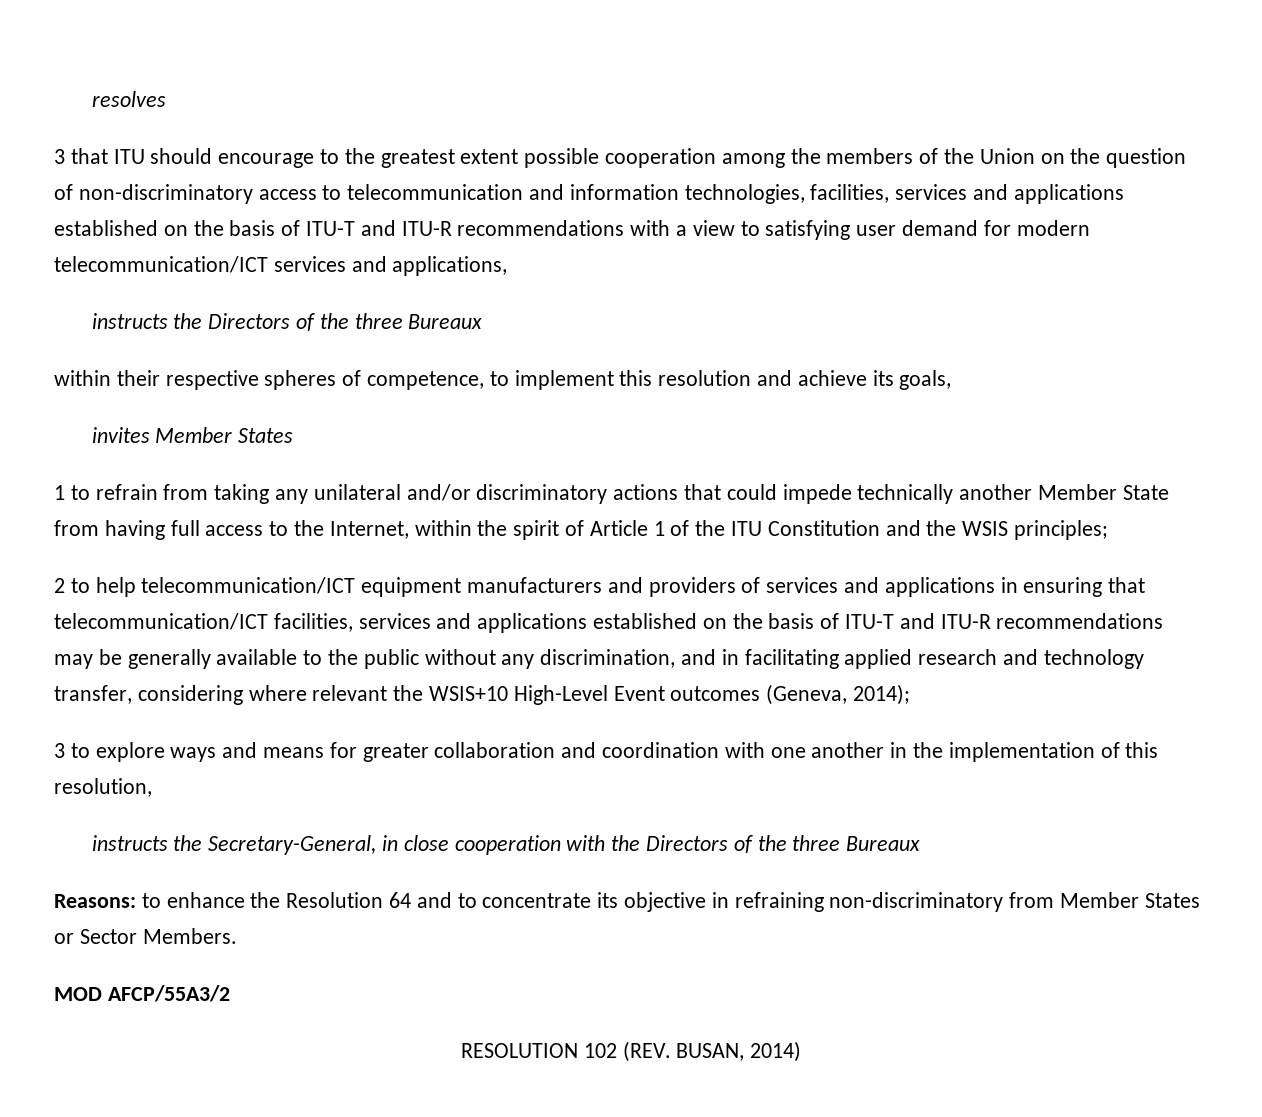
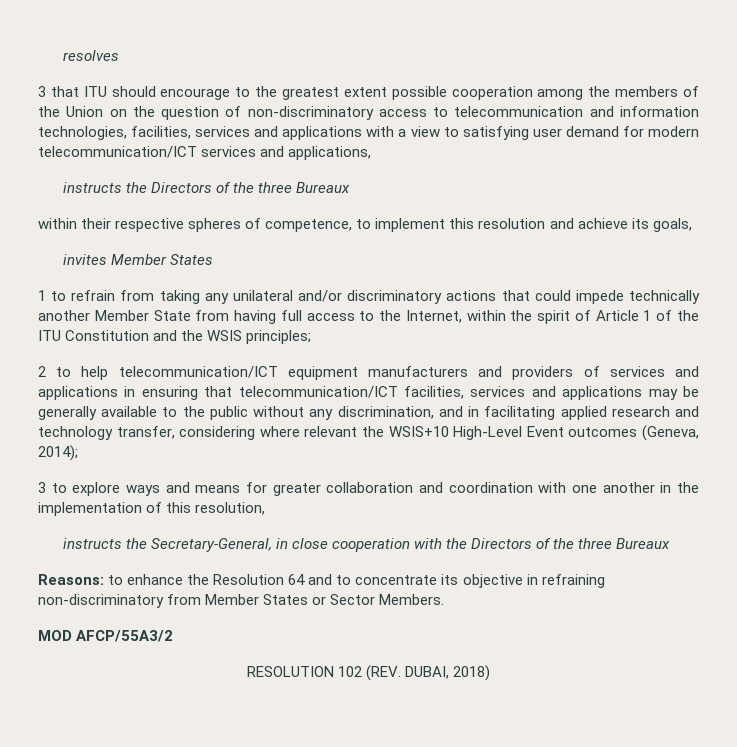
[54,220,625,236] established on the basis of ITU-T and ITU-R recommendations -> (363, 133) none
[593,613,1164,629] established on the basis of ITU-T and ITU-R recommendations -> (643, 393) none
[676,1041,802,1062] BUSAN, 2014) -> [405,665,491,681] DUBAI, 2018)

